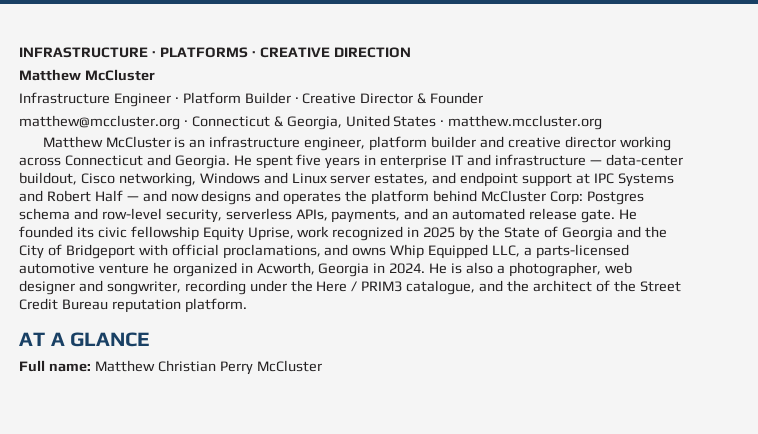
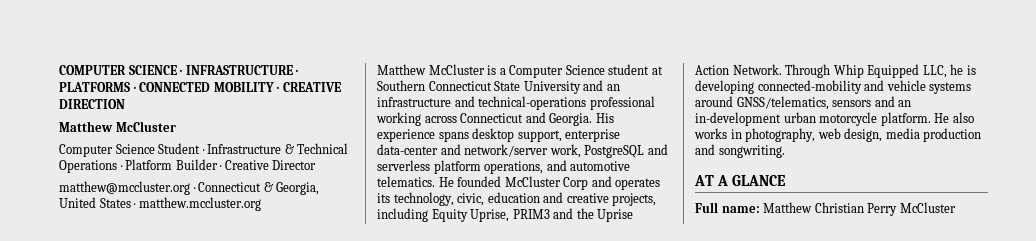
(19, 52) none -> [59,65,183,75] COMPUTER SCIENCE ·
(256, 54) none -> [139,82,280,92] CONNECTED MOBILITY ·
[19,92,171,107] Infrastructure Engineer -> [59,143,349,157] [59,160,117,173] Computer Science Student · Infrastructure & Technical Operations
[417,92,484,104] & Founder -> (317, 165) none
[189,136,616,151] an infrastructure engineer, platform builder and creative director -> [499,64,663,78] [377,80,620,94] [377,96,655,110] a Computer Science student at Southern Connecticut State University and an infrastructure and technical-operations professional
[233,154,683,169] [19,172,674,187] [19,190,644,205] [19,208,637,223] [19,226,667,241] [19,244,629,259] [19,262,632,277] [19,280,681,295] [19,298,247,313] He spent five years in enterprise IT and infrastructure — data-center buildout, Cisco networking, Windows and Linux server estates, and endpoint support at IPC Systems and Robert Half — and now designs and operates the platform behind McCluster Corp: Postgres schema and row-level security, serverless APIs, payments, and an automated release gate. He founded its civic fellowship Equity Uprise, work recognized in 2025 by the State of Georgia and the City of Bridgeport with official proclamations, and owns Whip Equipped LLC, a parts-licensed automotive venture he organized in Acworth, Georgia in 2024. He is also a photographer, web designer and songwriter, recording under the Here / PRIM3 catalogue, and the architect of the Street Credit Bureau reputation platform. -> [595,113,614,123] [377,128,621,142] [377,144,668,158] [377,160,631,174] [377,176,661,190] [377,192,657,206] [377,208,634,222] [695,64,976,78] [695,80,972,94] [695,96,912,110] [695,112,974,126] [694,128,982,142] [695,144,785,158] His experience spans desktop support, enterprise data-center and network/server work, PostgreSQL and serverless platform operations, and automotive telematics. He founded McCluster Corp and operates its technology, civic, education and creative projects, including Equity Uprise, PRIM3 and the Uprise Action Network. Through Whip Equipped LLC, he is developing connected-mobility and vehicle systems around GNSS/telematics, sensors and an in-development urban motorcycle platform. He also works in photography, web design, media production and songwriting.

